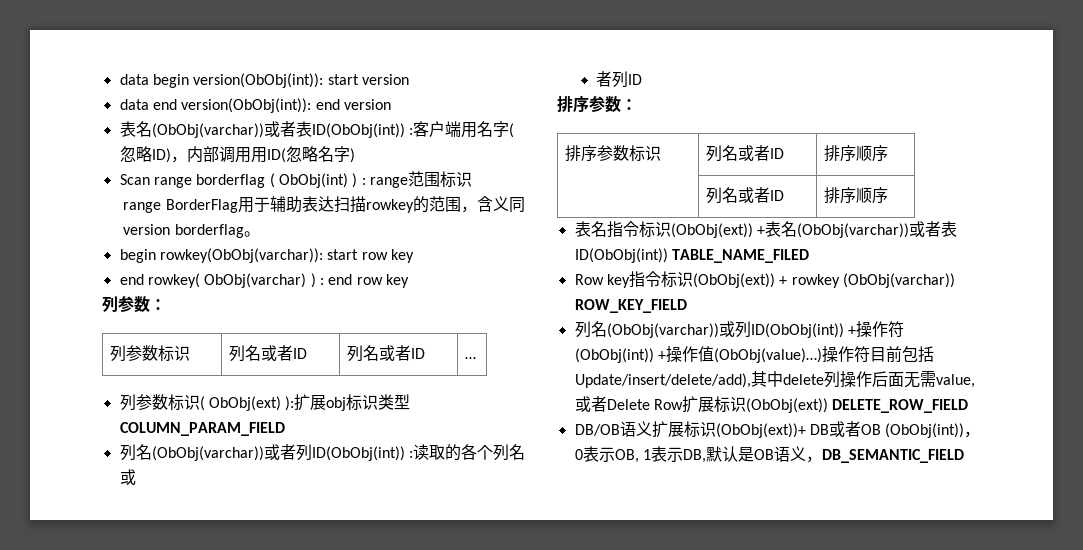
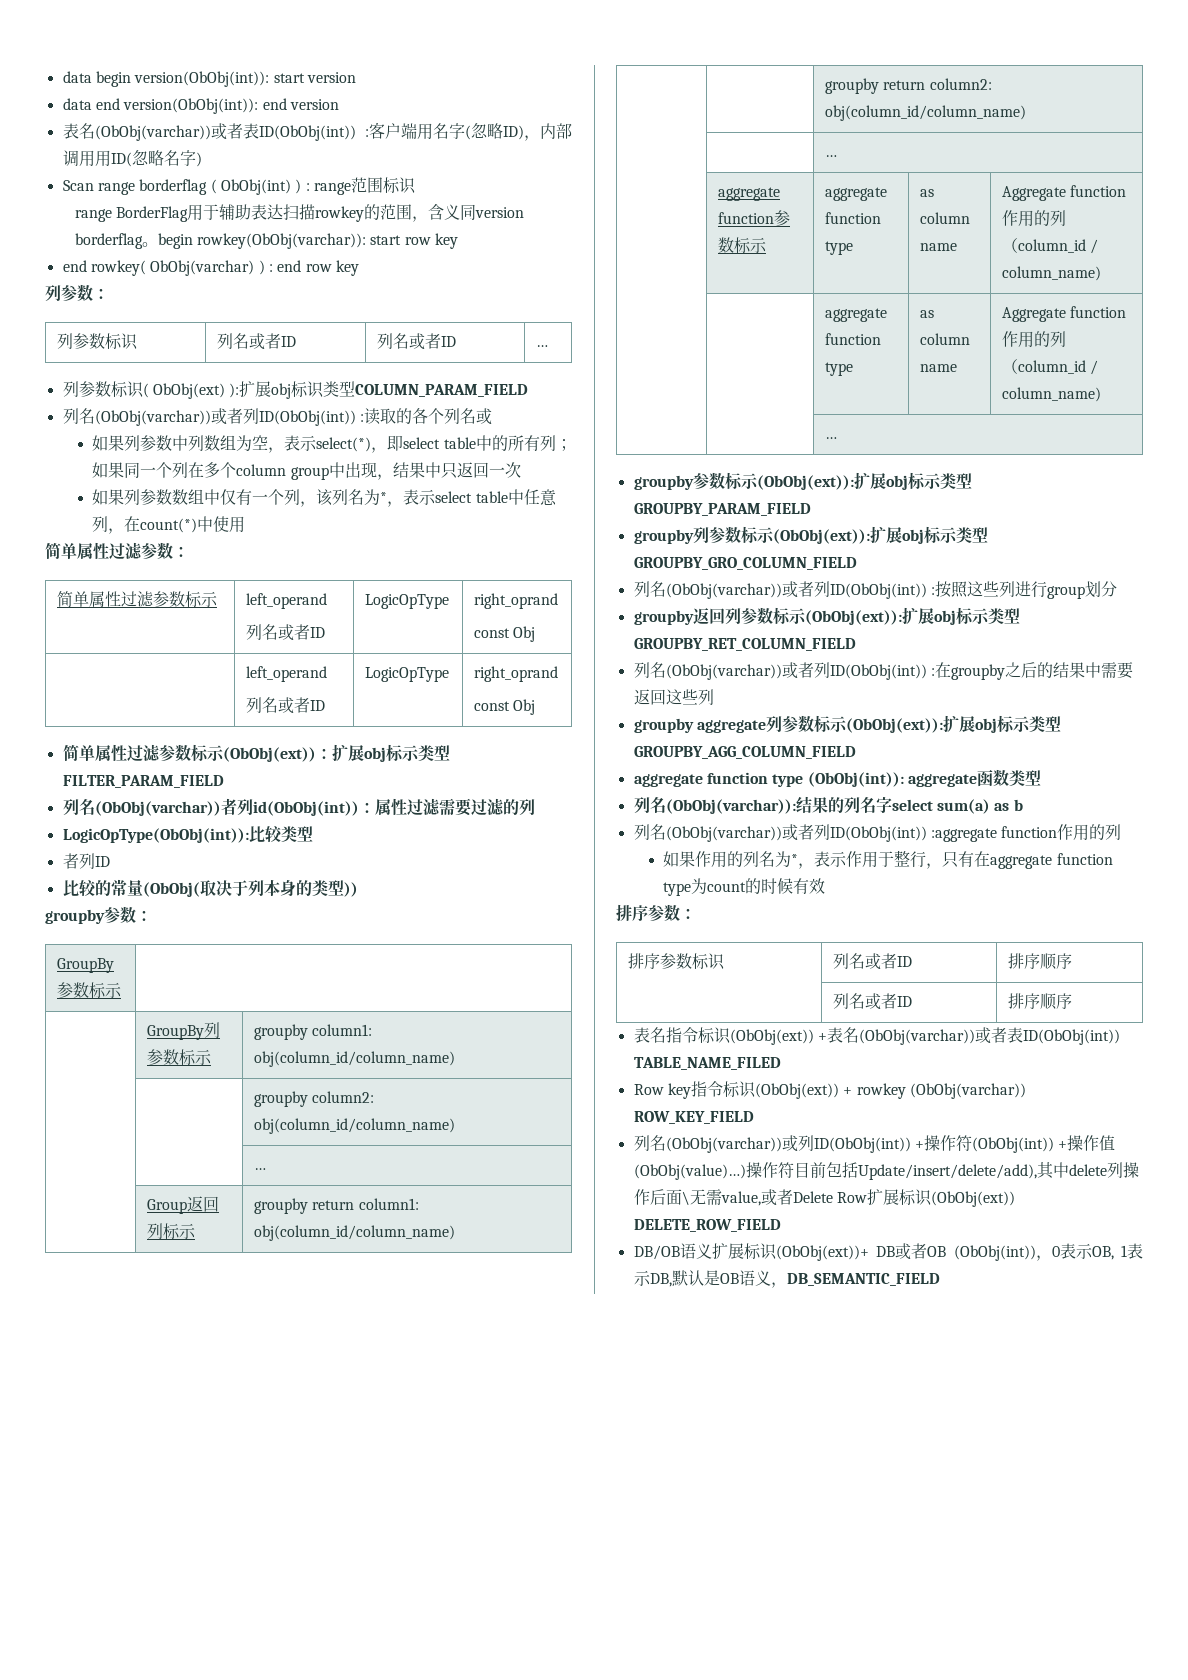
(260, 234) // -> (158, 244) none
[596,71,643,88] 者列ID -> [92,435,572,453] [92,462,521,480] [92,489,557,507] [92,516,246,534] [45,542,189,560] [56,591,218,608] [245,593,327,609] [245,624,325,641] [364,594,449,609] [473,593,558,609] [473,626,536,642] [245,666,327,682] [245,697,325,714] [364,667,449,682] [473,666,558,682] [473,699,536,715] [62,744,450,762] [62,775,224,788] [62,798,535,816] [62,825,313,843] [62,853,110,869] [62,879,358,897] [45,906,152,924] [56,958,114,973] [56,982,122,999] [146,1022,220,1040] [146,1049,212,1066] [253,1024,373,1040] [253,1051,455,1067] [253,1091,375,1107] [253,1118,455,1134] [253,1168,266,1170] [146,1196,219,1214] [146,1223,196,1240] [253,1198,419,1214] [253,1225,455,1241] [824,78,992,94] [824,105,1026,121] [824,155,837,157] [717,187,780,201] [717,210,790,226] [717,237,767,254] [824,187,887,201] [824,212,881,224] [824,241,853,255] [919,189,934,197] [919,212,970,224] [919,243,957,251] [1001,185,1127,201] [1001,210,1066,227] [1001,238,1099,254] [1001,266,1101,281] [824,308,887,322] [824,333,881,345] [824,362,853,376] [919,310,934,318] [919,333,970,345] [919,364,957,372] [1001,306,1127,322] [1001,331,1066,348] [1001,359,1099,375] [1001,387,1101,402] [824,437,837,439] [633,472,972,490] [633,503,811,516] [633,526,988,544] [633,557,857,570] [633,581,1117,599] [633,607,1020,625] [633,638,856,651] [633,662,1133,680] [633,689,714,705] [633,715,1061,733] [633,746,856,759] [633,769,1041,787] [633,796,1023,814] [633,824,1122,842] [663,850,1113,869] [663,878,826,896] 如果列参数中列数组为空，表示select(*)，即select table中的所有列；如果同一个列在多个column group中出现，结果中只返回一次 // 如果列参数数组中仅有一个列，该列名为*，表示select table中任意列，在count(*)中使用 // 简单属性过滤参数： // 简单属性过滤参数标示 | left_operand // 列名或者ID | LogicOpType | right_oprand // const Obj // | left_operand // 列名或者ID | LogicOpType | right_oprand // const Obj // 简单属性过滤参数标示(ObObj(ext))：扩展obj标示类型FILTER_PARAM_FIELD // 列名(ObObj(varchar))者列id(ObObj(int))：属性过滤需要过滤的列 // LogicOpType(ObObj(int)):比较类型 // 者列ID // 比较的常量(ObObj(取决于列本身的类型)) // groupby参数： // GroupBy参数标示 | // | GroupBy列参数标示 | groupby column1: obj(column_id/column_name) // | | groupby column2: obj(column_id/column_name) // | | … // | Group返回列标示 | groupby return column1: obj(column_id/column_name) // | | groupby return column2: obj(column_id/column_name) // | | … // | aggregate function参数标示 | aggregate function type | as column name | Aggregate function作用的列（column_id / column_name) // | | aggregate function type | as column name | Aggregate function作用的列（column_id / column_name) // | | … // groupby参数标示(ObObj(ext)):扩展obj标示类型GROUPBY_PARAM_FIELD // groupby列参数标示(ObObj(ext)):扩展obj标示类型GROUPBY_GRO_COLUMN_FIELD // 列名(ObObj(varchar))或者列ID(ObObj(int)) :按照这些列进行group划分 // groupby返回列参数标示(ObObj(ext)):扩展obj标示类型GROUPBY_RET_COLUMN_FIELD // 列名(ObObj(varchar))或者列ID(ObObj(int)) :在groupby之后的结果中需要返回这些列 // groupby aggregate列参数标示(ObObj(ext)):扩展obj标示类型GROUPBY_AGG_COLUMN_FIELD // aggregate function type (ObObj(int)): aggregate函数类型 // 列名(ObObj(varchar)):结果的列名字select sum(a) as b // 列名(ObObj(varchar))或者列ID(ObObj(int)) :aggregate function作用的列 // 如果作用的列名为*，表示作用于整行，只有在aggregate function type为count的时候有效
(904, 379) none -> [681,1191,690,1205] \

